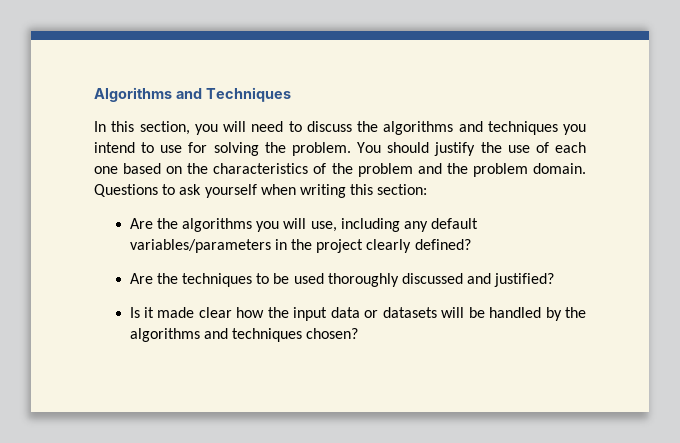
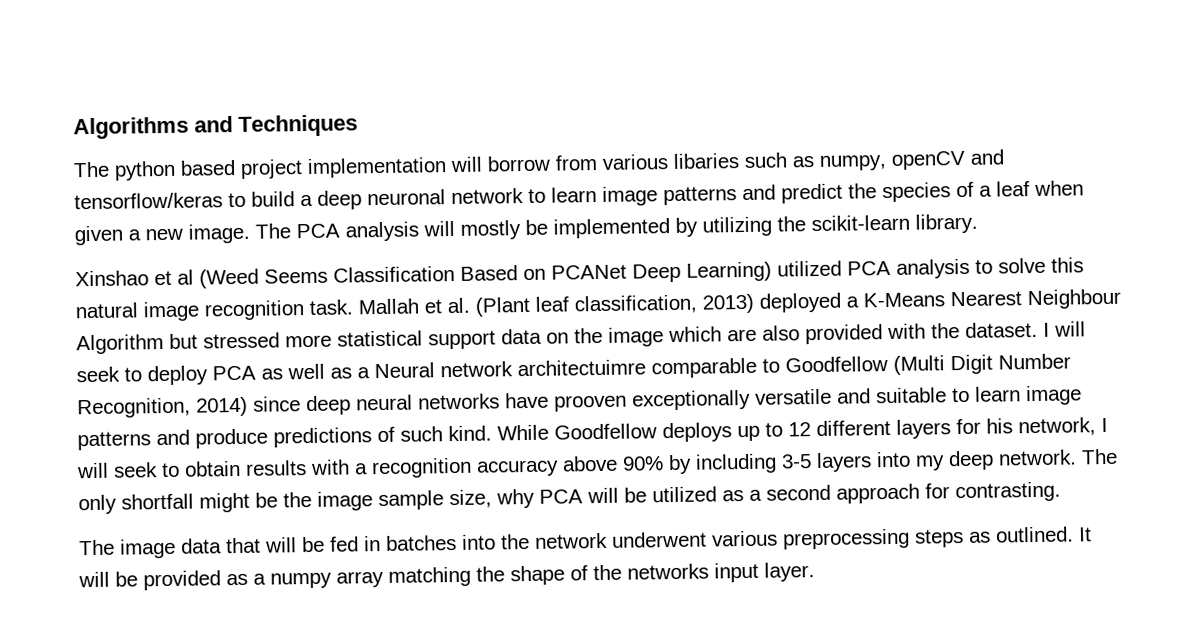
[94,121,586,135] [94,142,586,156] [94,163,586,177] [94,184,428,198] [129,218,479,232] [129,239,471,253] [129,273,555,287] [129,307,587,321] [129,328,359,342] In this section, you will need to discuss the algorithms and techniques you intend to use for solving the problem. You should justify the use of each one based on the characteristics of the problem and the problem domain. Questions to ask yourself when writing this section: // Are the algorithms you will use, including any default variables/parameters in the project clearly defined? // Are the techniques to be used thoroughly discussed and justified? // Is it made clear how the input data or datasets will be handled by the algorithms and techniques chosen? -> [73,149,1004,181] [74,180,1084,210] [74,213,978,246] [75,257,1084,289] [75,288,1121,322] [76,321,1086,355] [76,353,1071,386] [77,385,1082,419] [77,417,1108,451] [76,448,1118,479] [78,481,1061,515] [79,526,1092,559] [78,562,815,591] The python based project implementation will borrow from various libaries such as numpy, openCV and tensorflow/keras to build a deep neuronal network to learn image patterns and predict the species of a leaf when given a new image. The PCA analysis will mostly be implemented by utilizing the scikit-learn library. // Xinshao et al (Weed Seems Classification Based on PCANet Deep Learning) utilized PCA analysis to solve this natural image recognition task. Mallah et al. (Plant leaf classification, 2013) deployed a K-Means Nearest Neighbour Algorithm but stressed more statistical support data on the image which are also provided with the dataset. I will seek to deploy PCA as well as a Neural network architectuimre comparable to Goodfellow (Multi Digit Number Recognition, 2014) since deep neural networks have prooven exceptionally versatile and suitable to learn image patterns and produce predictions of such kind. While Goodfellow deploys up to 12 different layers for his network, I will seek to obtain results with a recognition accuracy above 90% by including 3-5 layers into my deep network. The only shortfall might be the image sample size, why PCA will be utilized as a second approach for contrasting. // The image data that will be fed in batches into the network underwent various preprocessing steps as outlined. It will be provided as a numpy array matching the shape of the networks input layer.

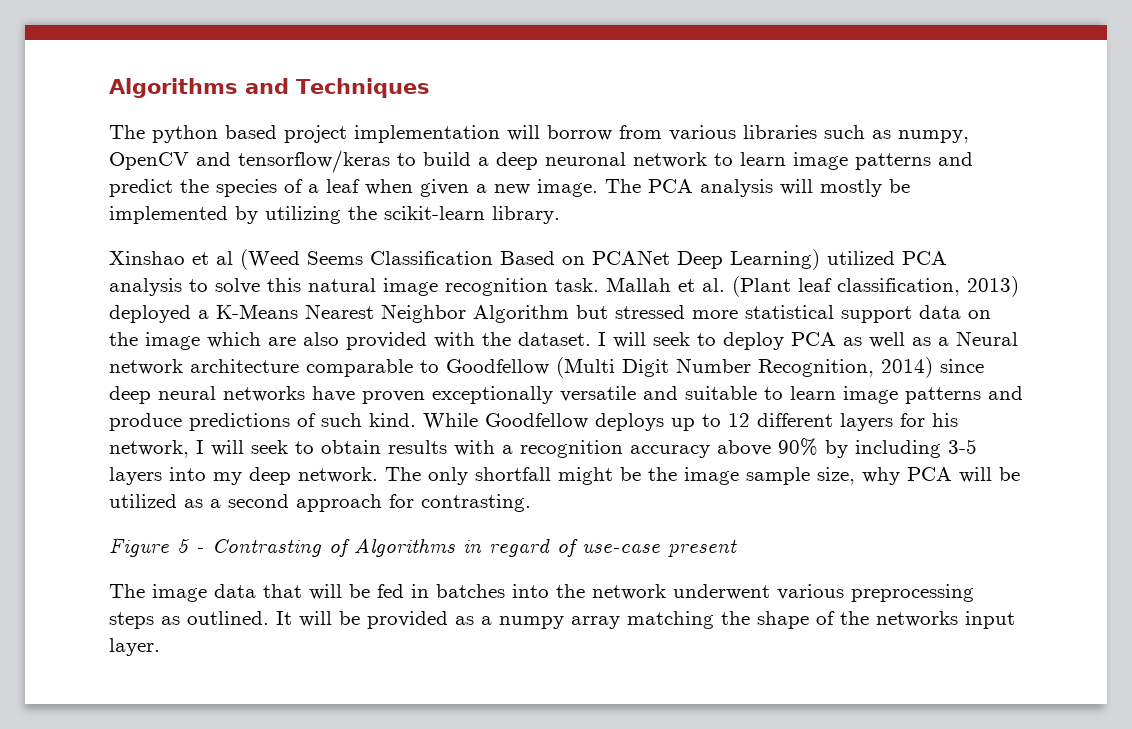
[673,153,739,169] libaries -> [743,125,817,139] libraries
[891,150,966,170] openCV -> [109,152,189,170] OpenCV
[1027,288,1121,310] Neighbour -> [381,304,466,323] Neighbor
[517,359,646,377] architectuimre -> [190,359,299,373] architecture
[554,394,627,412] prooven -> [362,391,425,404] proven
(1061, 492) none -> [109,537,737,557] // Figure 5 - Contrasting of Algorithms in regard of use-case present

